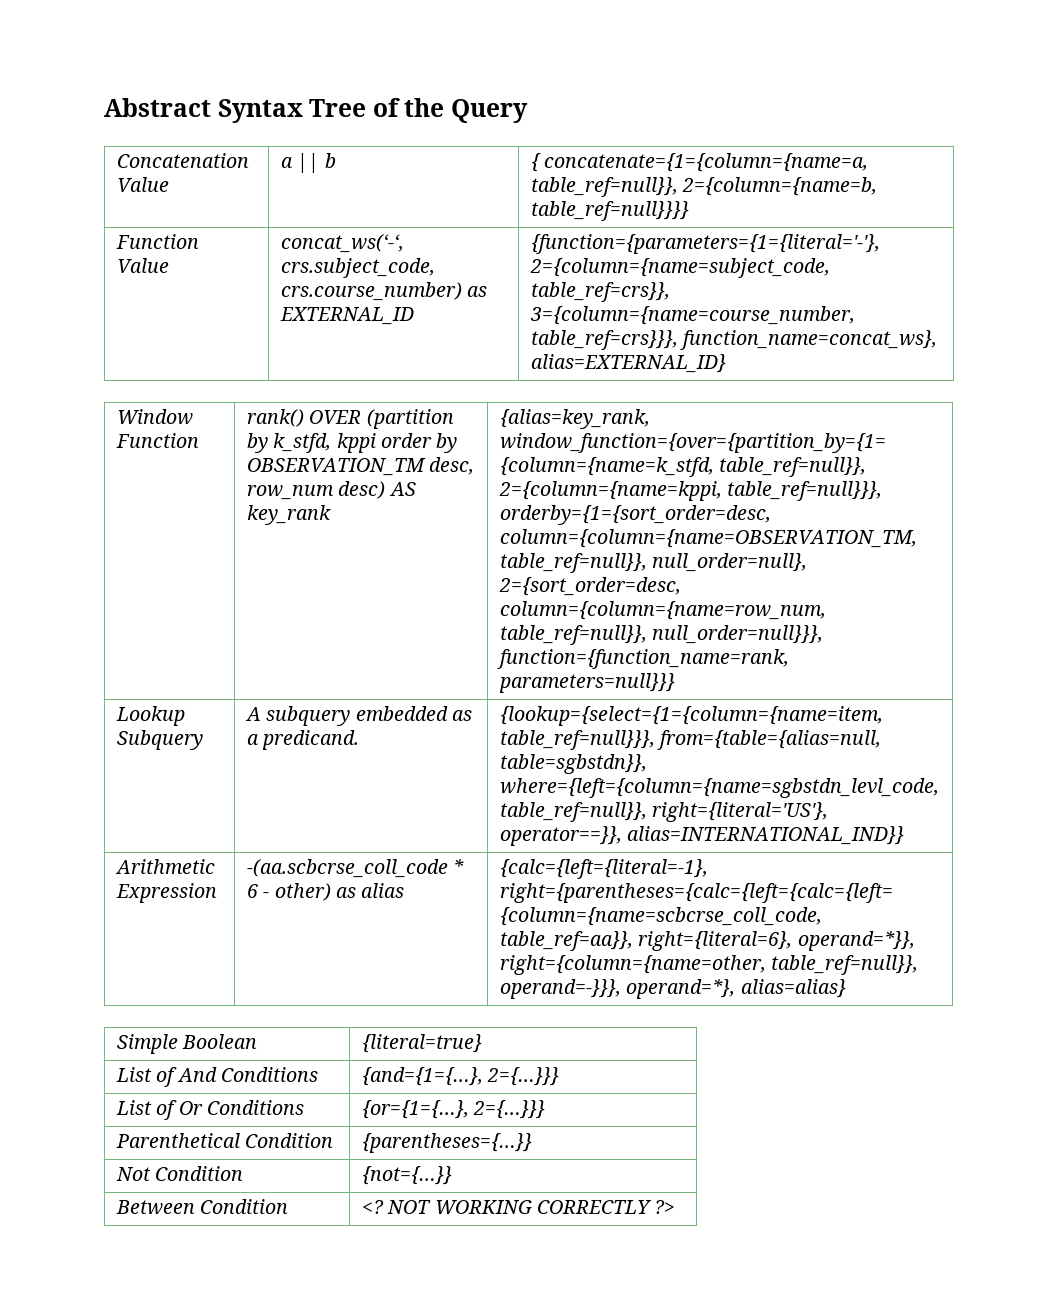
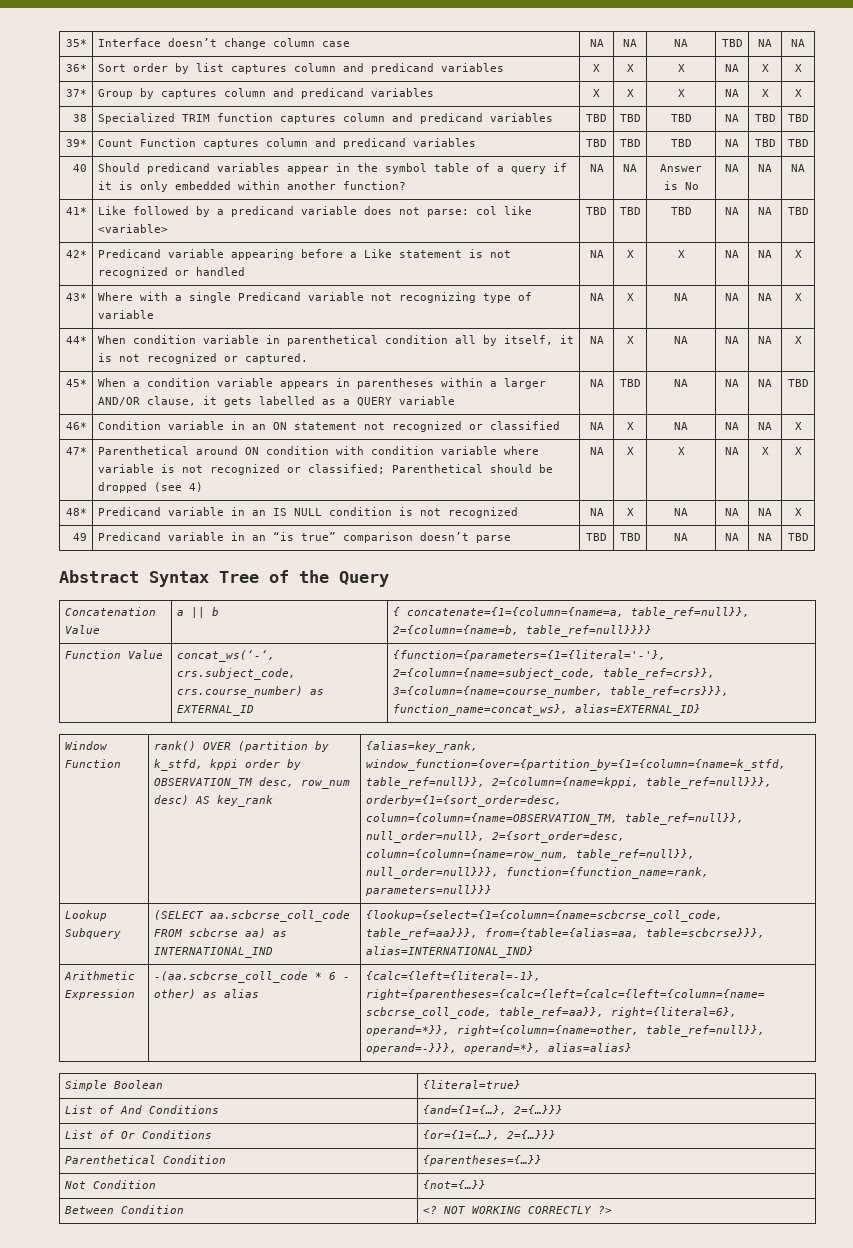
(104, 107) none -> [66,39,88,47] [97,38,350,49] [589,39,604,47] [623,39,637,47] [674,39,688,47] [721,39,743,47] [758,39,772,47] [791,39,805,47] [66,64,88,72] [97,63,504,74] [593,64,600,72] [626,64,634,72] [677,64,685,72] [725,64,739,72] [761,64,769,72] [794,64,802,72] [66,89,88,97] [97,88,434,99] [593,89,600,97] [626,89,634,97] [677,89,685,97] [725,89,739,97] [761,89,769,97] [794,89,802,97] [73,114,88,122] [97,113,553,124] [586,114,607,122] [619,114,641,122] [670,114,692,122] [725,114,739,122] [754,114,776,122] [787,114,809,122] [66,139,88,147] [97,138,476,149] [586,139,607,147] [619,139,641,147] [670,139,692,147] [725,139,739,147] [754,139,776,147] [787,139,809,147] [73,164,88,172] [97,163,567,174] [97,181,406,192] [589,164,604,172] [623,164,637,172] [660,164,702,172] [663,181,699,190] [725,164,739,172] [758,164,772,172] [791,164,805,172] [66,207,88,215] [97,206,532,217] [97,224,168,233] [586,207,607,215] [619,207,641,215] [670,207,692,215] [725,207,739,215] [758,207,772,215] [787,207,809,215] [66,250,88,258] [97,249,511,260] [97,267,245,278] [589,250,604,258] [626,250,634,258] [677,250,685,258] [725,250,739,258] [758,250,772,258] [794,250,802,258] [66,293,88,301] [97,292,532,303] [97,310,154,319] [589,293,604,301] [626,293,634,301] [674,293,688,301] [725,293,739,301] [758,293,772,301] [794,293,802,301] [66,336,88,344] [97,335,574,346] [97,353,308,364] [589,336,604,344] [626,336,634,344] [674,336,688,344] [725,336,739,344] [758,336,772,344] [794,336,802,344] [66,379,88,387] [97,378,546,389] [97,396,455,407] [589,379,604,387] [619,379,641,387] [674,379,688,387] [725,379,739,387] [758,379,772,387] [787,379,809,387] [66,422,88,430] [97,421,560,432] [589,422,604,430] [626,422,634,430] [674,422,688,430] [725,422,739,430] [758,422,772,430] [794,422,802,430] [66,447,88,455] [97,446,539,455] [97,464,553,475] [97,482,203,493] [589,447,604,455] [626,447,634,455] [677,447,685,455] [725,447,739,455] [761,447,769,455] [794,447,802,455] [66,508,88,516] [97,507,518,518] [589,508,604,516] [626,508,634,516] [674,508,688,516] [725,508,739,516] [758,508,772,516] [794,508,802,516] [73,533,88,541] [97,532,511,543] [586,533,607,541] [619,533,641,541] [674,533,688,541] [725,533,739,541] [758,533,772,541] [787,533,809,541] 35* | Interface doesn’t change column case | NA | NA | NA | TBD | NA | NA // 36* | Sort order by list captures column and predicand variables | X | X | X | NA | X | X // 37* | Group by captures column and predicand variables | X | X | X | NA | X | X // 38 | Specialized TRIM function captures column and predicand variables | TBD | TBD | TBD | NA | TBD | TBD // 39* | Count Function captures column and predicand variables | TBD | TBD | TBD | NA | TBD | TBD // 40 | Should predicand variables appear in the symbol table of a query if it is only embedded within another function? | NA | NA | Answer is No | NA | NA | NA // 41* | Like followed by a predicand variable does not parse: col like <variable> | TBD | TBD | TBD | NA | NA | TBD // 42* | Predicand variable appearing before a Like statement is not recognized or handled | NA | X | X | NA | NA | X // 43* | Where with a single Predicand variable not recognizing type of variable | NA | X | NA | NA | NA | X // 44* | When condition variable in parenthetical condition all by itself, it is not recognized or captured. | NA | X | NA | NA | NA | X // 45* | When a condition variable appears in parentheses within a larger AND/OR clause, it gets labelled as a QUERY variable | NA | TBD | NA | NA | NA | TBD // 46* | Condition variable in an ON statement not recognized or classified | NA | X | NA | NA | NA | X // 47* | Parenthetical around ON condition with condition variable where variable is not recognized or classified; Parenthetical should be dropped (see 4) | NA | X | X | NA | X | X // 48* | Predicand variable in an IS NULL condition is not recognized | NA | X | NA | NA | NA | X // 49 | Predicand variable in an “is true” comparison doesn’t parse | TBD | TBD | NA | NA | NA | TBD //
[245,706,473,726] [247,730,360,750] [500,706,884,726] [500,730,882,750] [500,754,648,774] [500,778,940,798] [500,802,829,822] [500,826,905,846] A subquery embedded as a predicand. | {lookup={select={1={column={name=item, table_ref=null}}}, from={table={alias=null, table=sgbstdn}}, where={left={column={name=sgbstdn_levl_code, table_ref=null}}, right={literal='US'}, operator==}}, alias=INTERNATIONAL_IND}} -> [153,910,350,922] [153,928,287,938] [153,947,273,958] [365,910,723,922] [365,928,765,940] [365,946,534,958] (SELECT aa.scbcrse_coll_code FROM scbcrse aa) as INTERNATIONAL_IND | {lookup={select={1={column={name=scbcrse_coll_code, table_ref=aa}}}, from={table={alias=aa, table=scbcrse}}}, alias=INTERNATIONAL_IND}

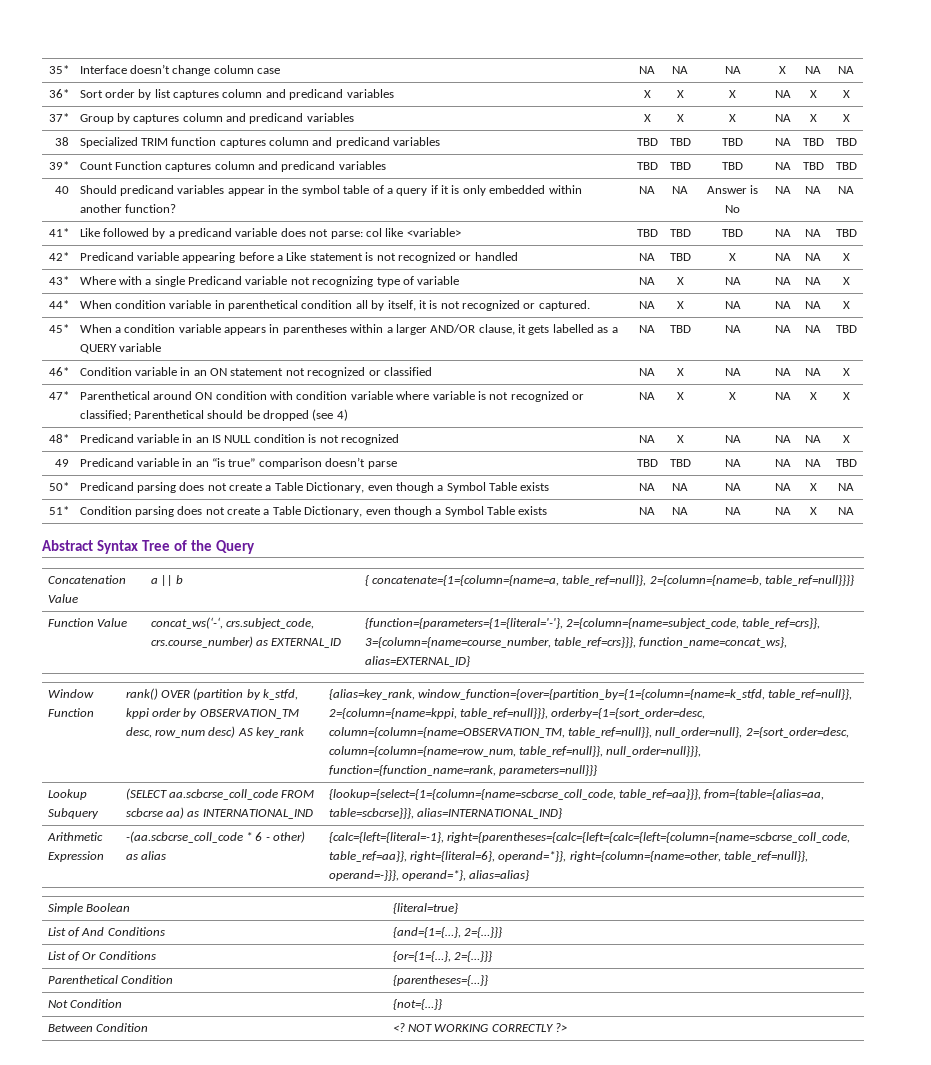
[721,39,743,47] TBD -> [779,66,786,74] X
[626,250,634,258] X -> [669,253,691,261] TBD
(809, 537) none -> [49,482,70,491] [79,482,550,493] [639,483,655,491] [672,483,688,491] [724,483,741,491] [774,483,791,491] [809,483,817,491] [838,483,854,491] [49,506,70,515] [79,506,548,517] [639,507,655,515] [672,507,688,515] [724,507,741,515] [774,507,791,515] [809,507,817,515] [838,507,854,515] // 50* | Predicand parsing does not create a Table Dictionary, even though a Symbol Table exists | NA | NA | NA | NA | X | NA // 51* | Condition parsing does not create a Table Dictionary, even though a Symbol Table exists | NA | NA | NA | NA | X | NA

